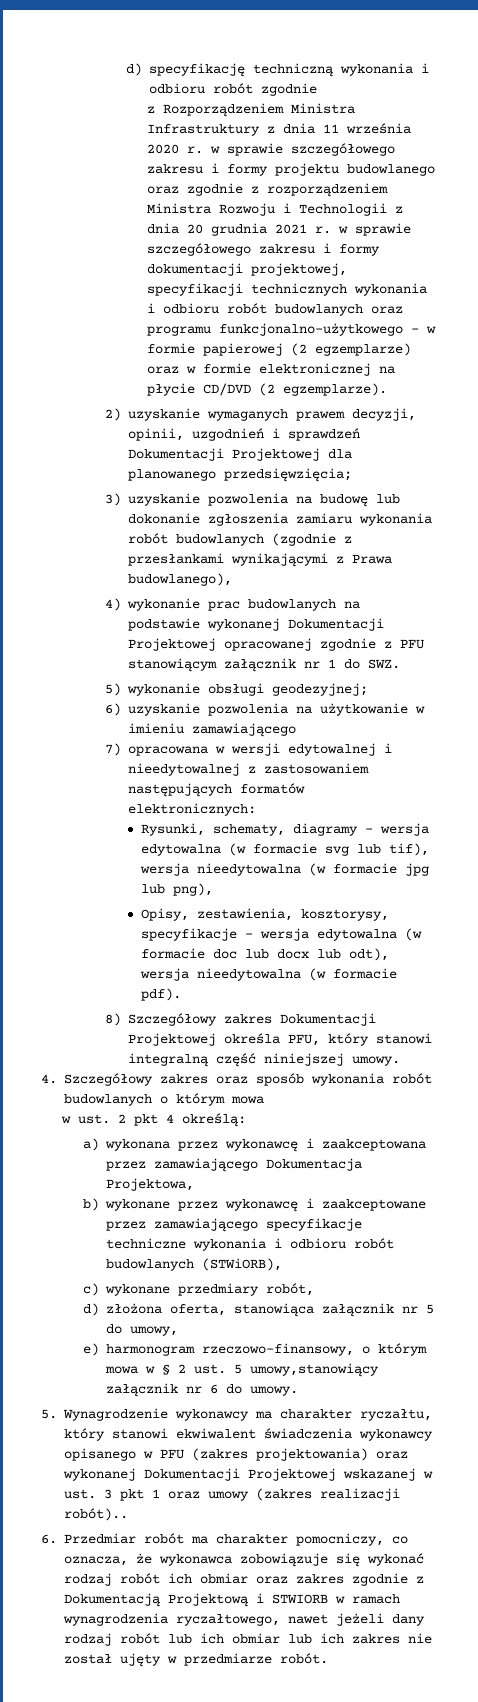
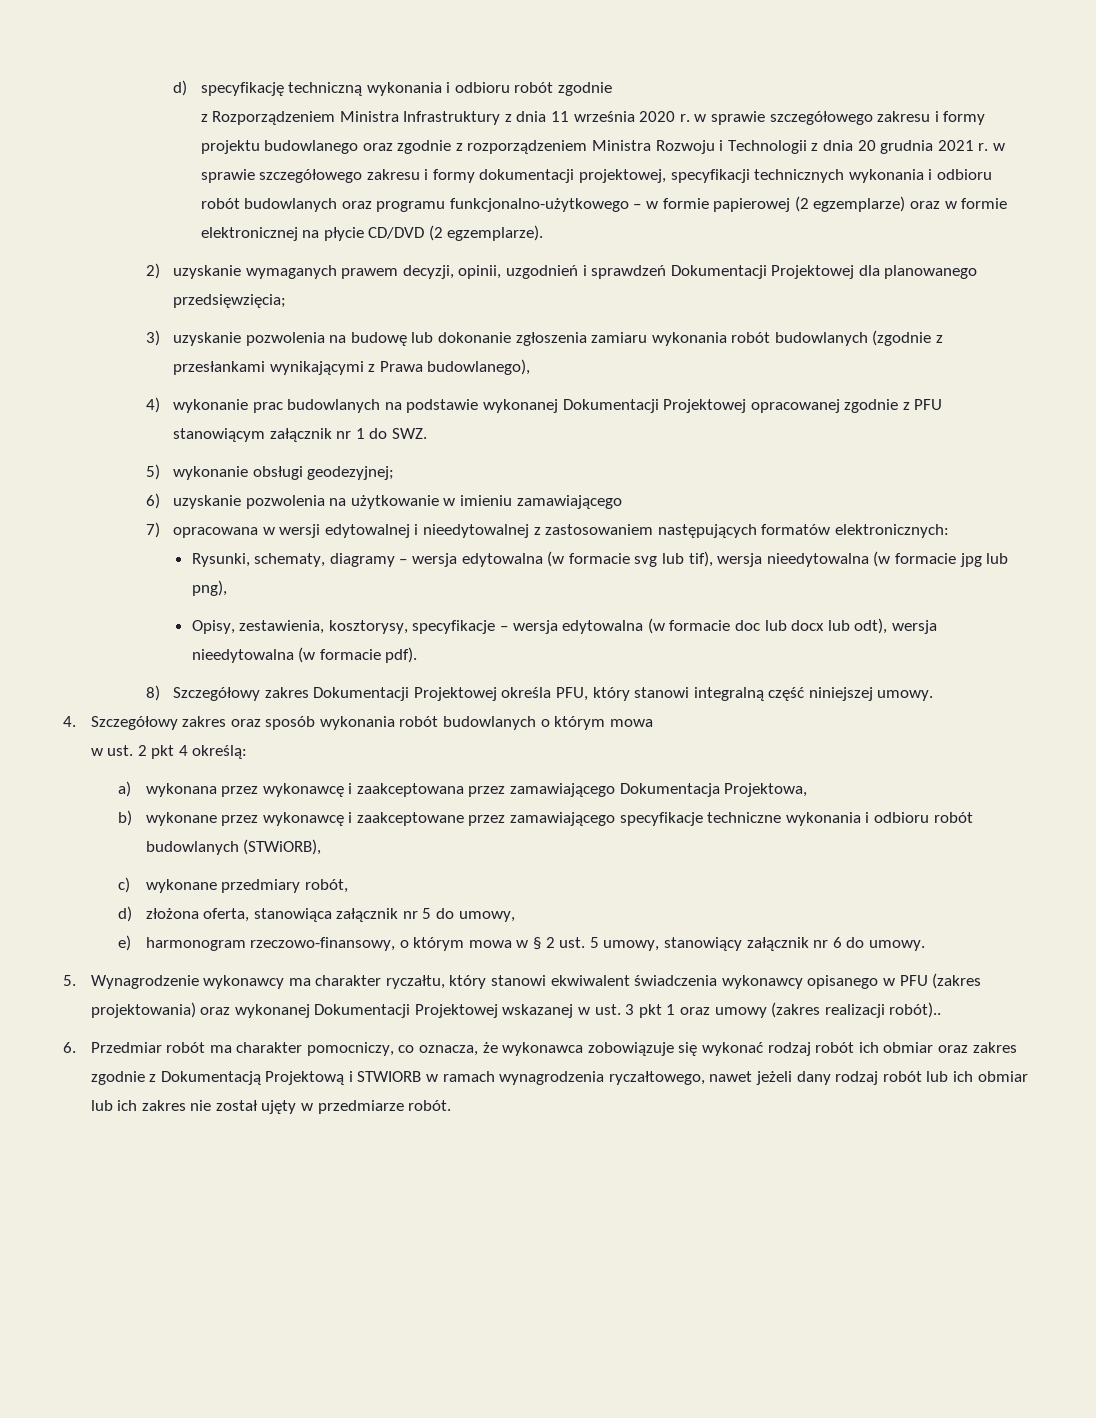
[250,1363,380,1377] umowy,stanowiący -> [603,937,742,951] umowy, stanowiący

